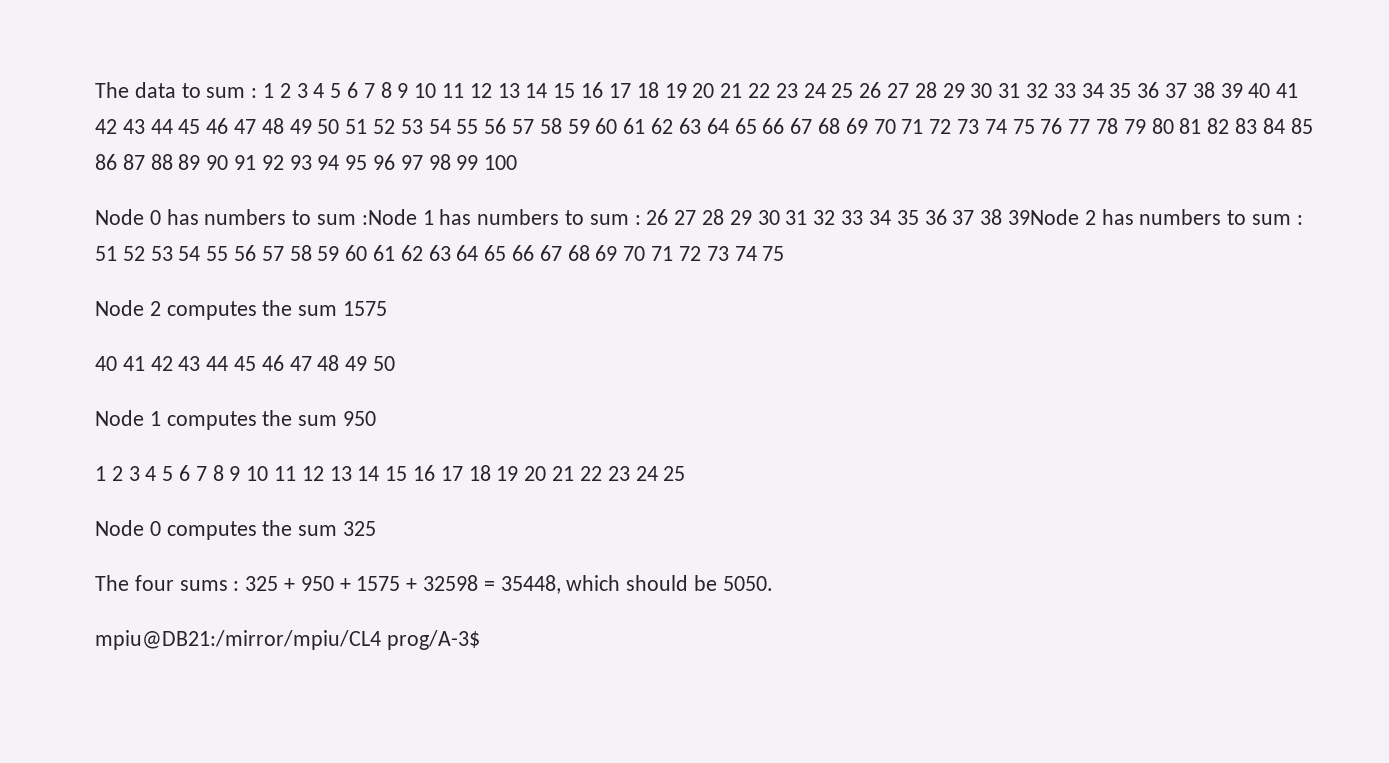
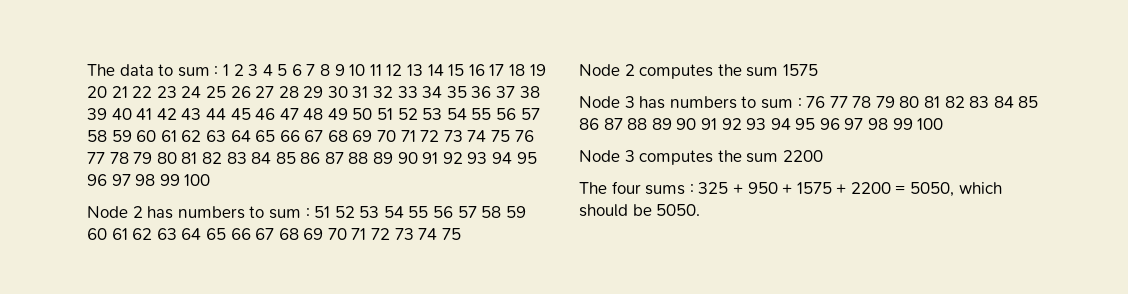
[149,209,1079,225] 0 has numbers to sum :Node 1 has numbers to sum : 26 27 28 29 30 31 32 33 34 35 36 37 38 39Node -> (128, 212) none
[95,355,396,371] [95,410,377,430] [95,465,686,481] [95,520,377,540] 40 41 42 43 44 45 46 47 48 49 50 // Node 1 computes the sum 950 // 1 2 3 4 5 6 7 8 9 10 11 12 13 14 15 16 17 18 19 20 21 22 23 24 25 // Node 0 computes the sum 325 -> [579,96,1039,109] [579,118,944,130] [579,150,823,165] Node 3 has numbers to sum : 76 77 78 79 80 81 82 83 84 85 86 87 88 89 90 91 92 93 94 95 96 97 98 99 100 // Node 3 computes the sum 2200
[423,575,561,594] 32598 = 35448, -> [850,182,955,197] 2200 = 5050,
[95,630,480,650] // mpiu@DB21:/mirror/mpiu/CL4 prog/A-3$ -> (701, 210) none

